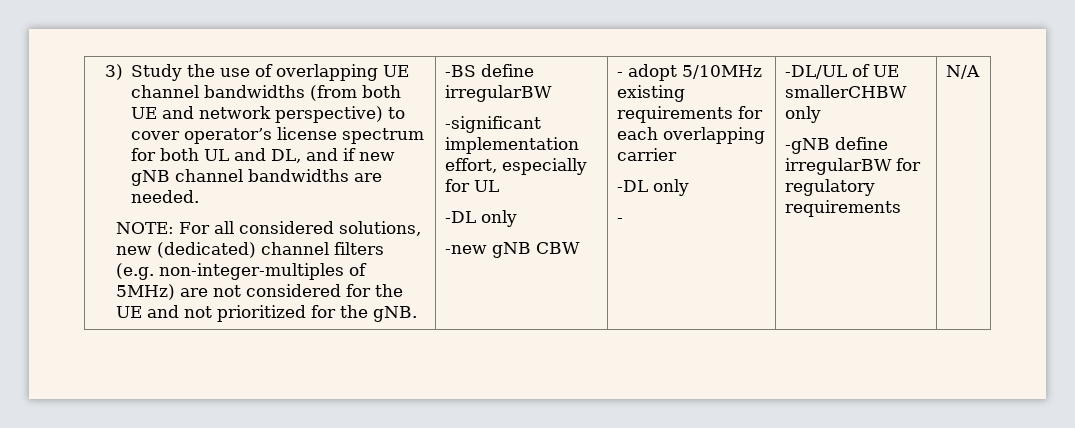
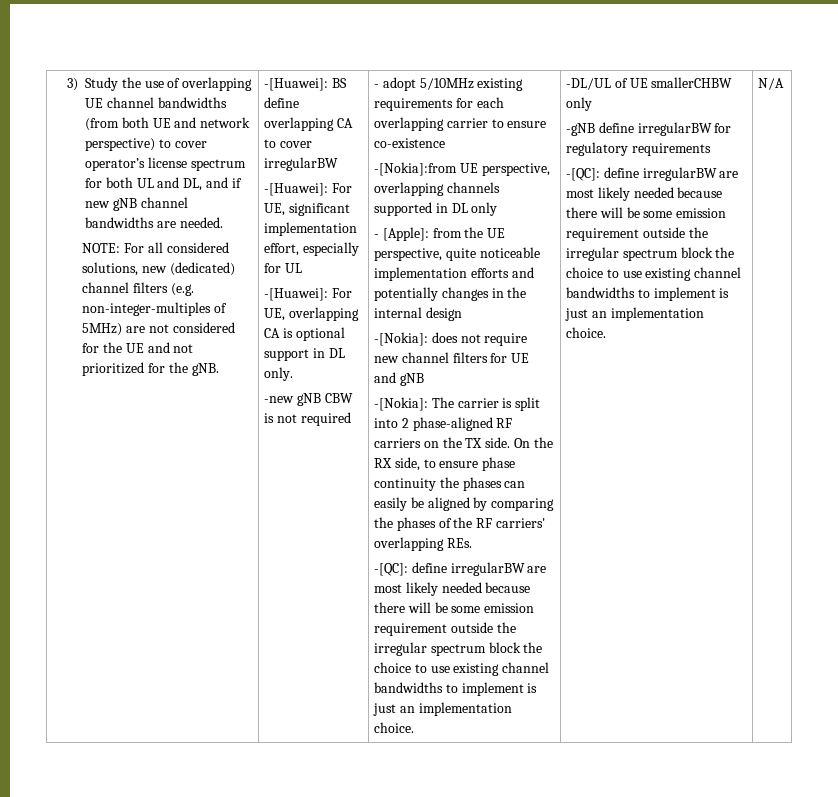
[444,64,534,77] [444,85,552,102] [444,116,541,133] -BS define irregularBW // -significant -> [264,78,347,91] [264,97,300,108] [264,117,353,131] [264,139,312,148] [264,157,339,171] [264,183,352,196] [264,203,350,216] -[Huawei]: BS define overlapping CA to cover irregularBW // -[Huawei]: For UE, significant
[444,210,517,227] -DL only -> [264,288,352,301] [264,307,359,321] [264,327,345,341] [264,348,345,361] [264,367,294,381] -[Huawei]: For UE, overlapping CA is optional support in DL only.
(580, 248) none -> [264,412,351,426] is not required
[616,179,689,196] [616,218,623,223] // -DL only // - -> [491,119,547,128] [374,138,446,148] [374,162,550,176] [374,182,500,196] [374,202,498,216] [374,227,506,241] [374,247,540,261] [374,267,534,281] [374,287,527,301] [374,307,462,321] [374,332,528,346] [374,352,530,363] [374,372,424,386] [374,397,541,411] [374,417,513,431] [374,437,553,448] [374,457,516,471] [374,477,526,491] [374,497,555,511] [374,517,546,531] [374,537,472,551] [374,562,547,576] [374,582,531,596] [374,602,535,613] [374,622,516,636] [374,642,543,656] [374,662,550,676] [374,682,538,696] [373,702,512,716] [374,722,415,733] to ensure co-existence // -[Nokia]:from UE perspective, overlapping channels supported in DL only // - [Apple]: from the UE perspective, quite noticeable implementation efforts and potentially changes in the internal design // -[Nokia]: does not require new channel filters for UE and gNB // -[Nokia]: The carrier is split into 2 phase-aligned RF carriers on the TX side. On the RX side, to ensure phase continuity the phases can easily be aligned by comparing the phases of the RF carriers' overlapping REs. // -[QC]: define irregularBW are most likely needed because there will be some emission requirement outside the irregular spectrum block the choice to use existing channel bandwidths to implement is just an implementation choice.
(901, 208) none -> [566,167,739,181] [566,187,723,201] [566,207,727,218] [566,227,708,241] [566,247,735,261] [566,267,742,281] [566,287,730,301] [565,307,704,321] [566,327,607,338] // -[QC]: define irregularBW are most likely needed because there will be some emission requirement outside the irregular spectrum block the choice to use existing channel bandwidths to implement is just an implementation choice.

